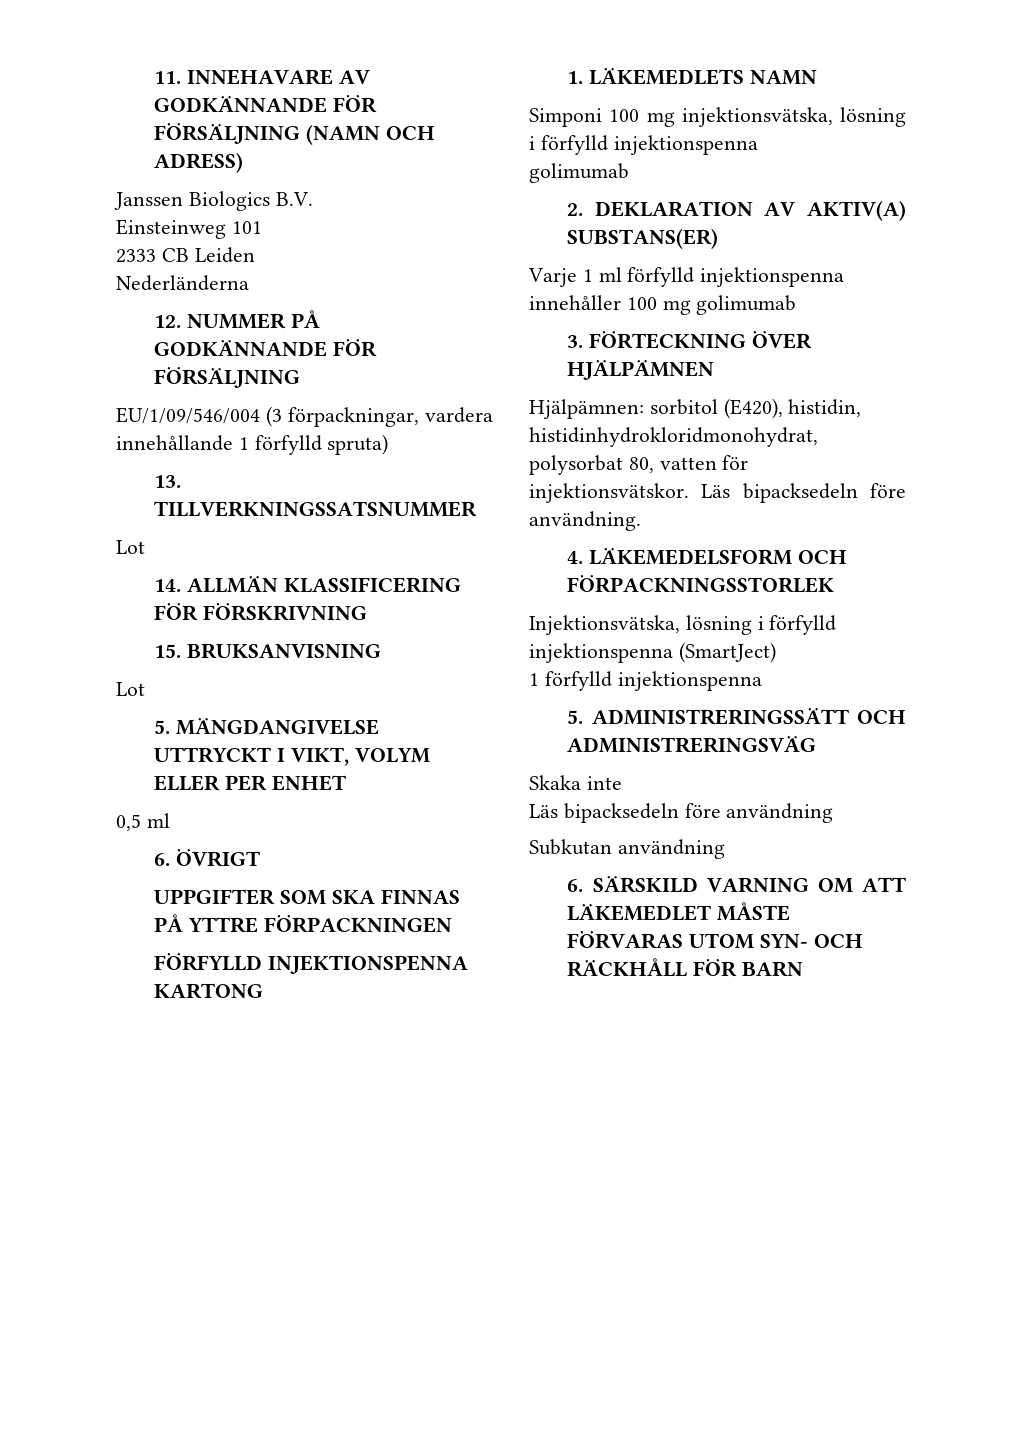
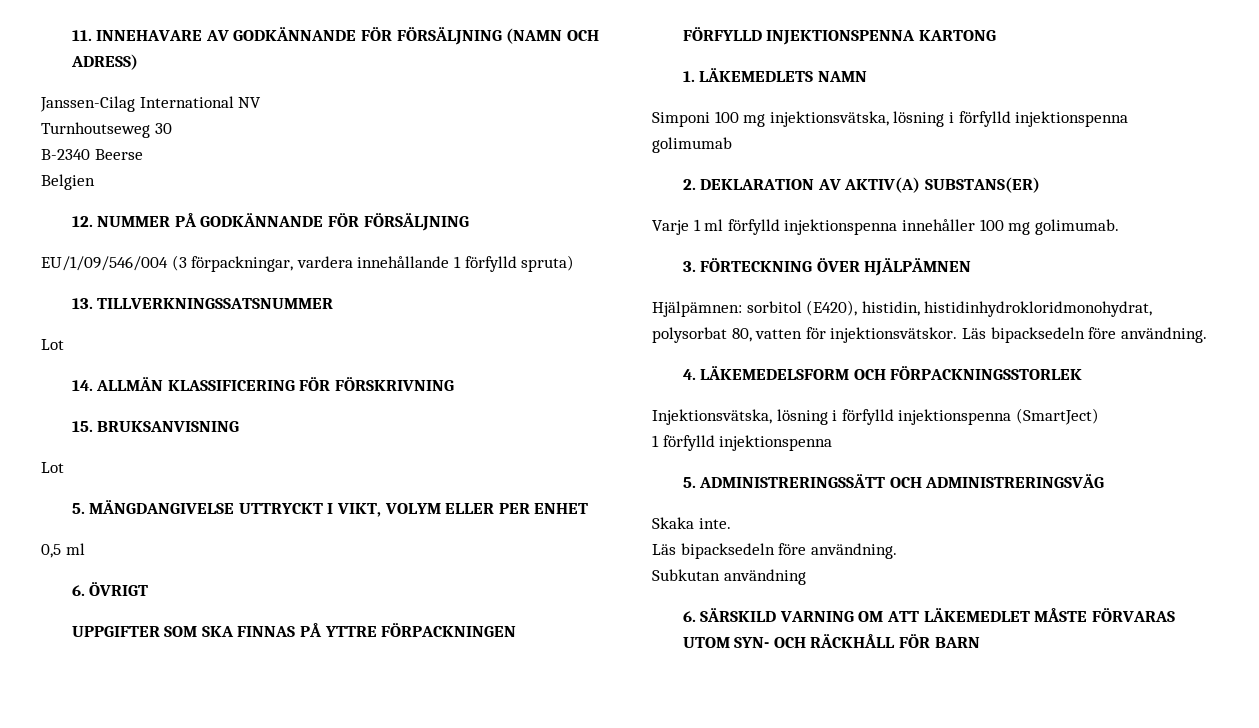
[114,191,313,211] [116,219,262,239] [116,247,255,263] [116,275,249,291] Janssen Biologics B.V. // Einsteinweg 101 // 2333 CB Leiden // Nederländerna -> [40,96,262,112] [41,122,172,138] [41,149,143,160] [41,174,95,190] Janssen-Cilag International NV // Turnhoutseweg 30 // B-2340 Beerse // Belgien
[696,295,797,315] golimumab -> [1034,219,1119,235] golimumab.
[586,776,622,790] [529,803,834,823] inte // Läs bipacksedeln före användning -> [698,518,731,529] [652,543,897,559] inte. // Läs bipacksedeln före användning.

